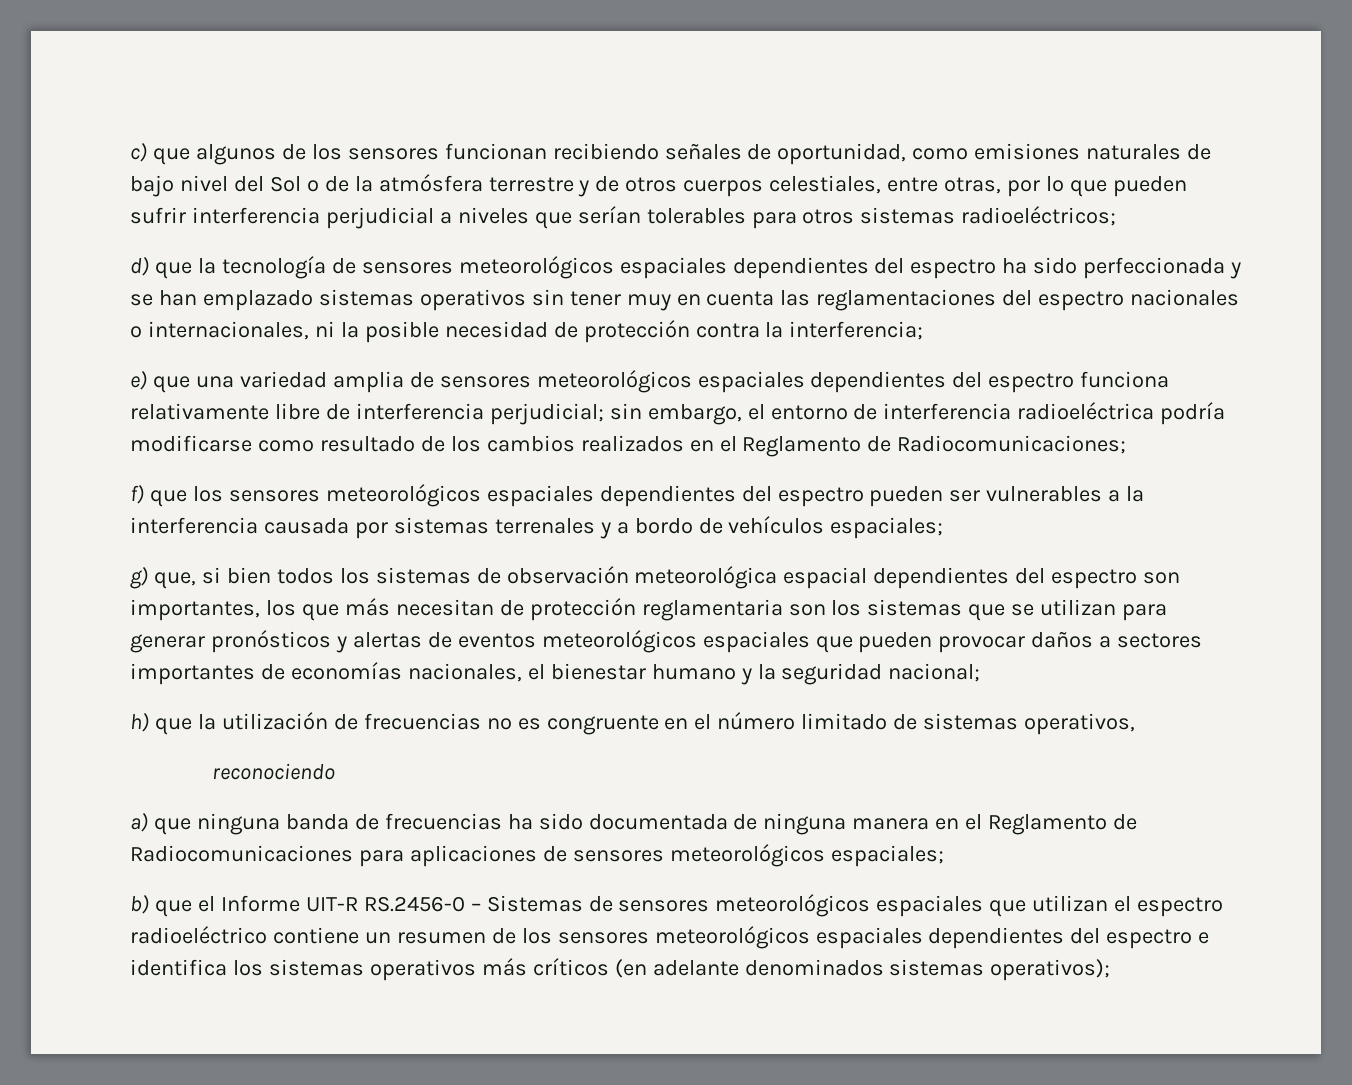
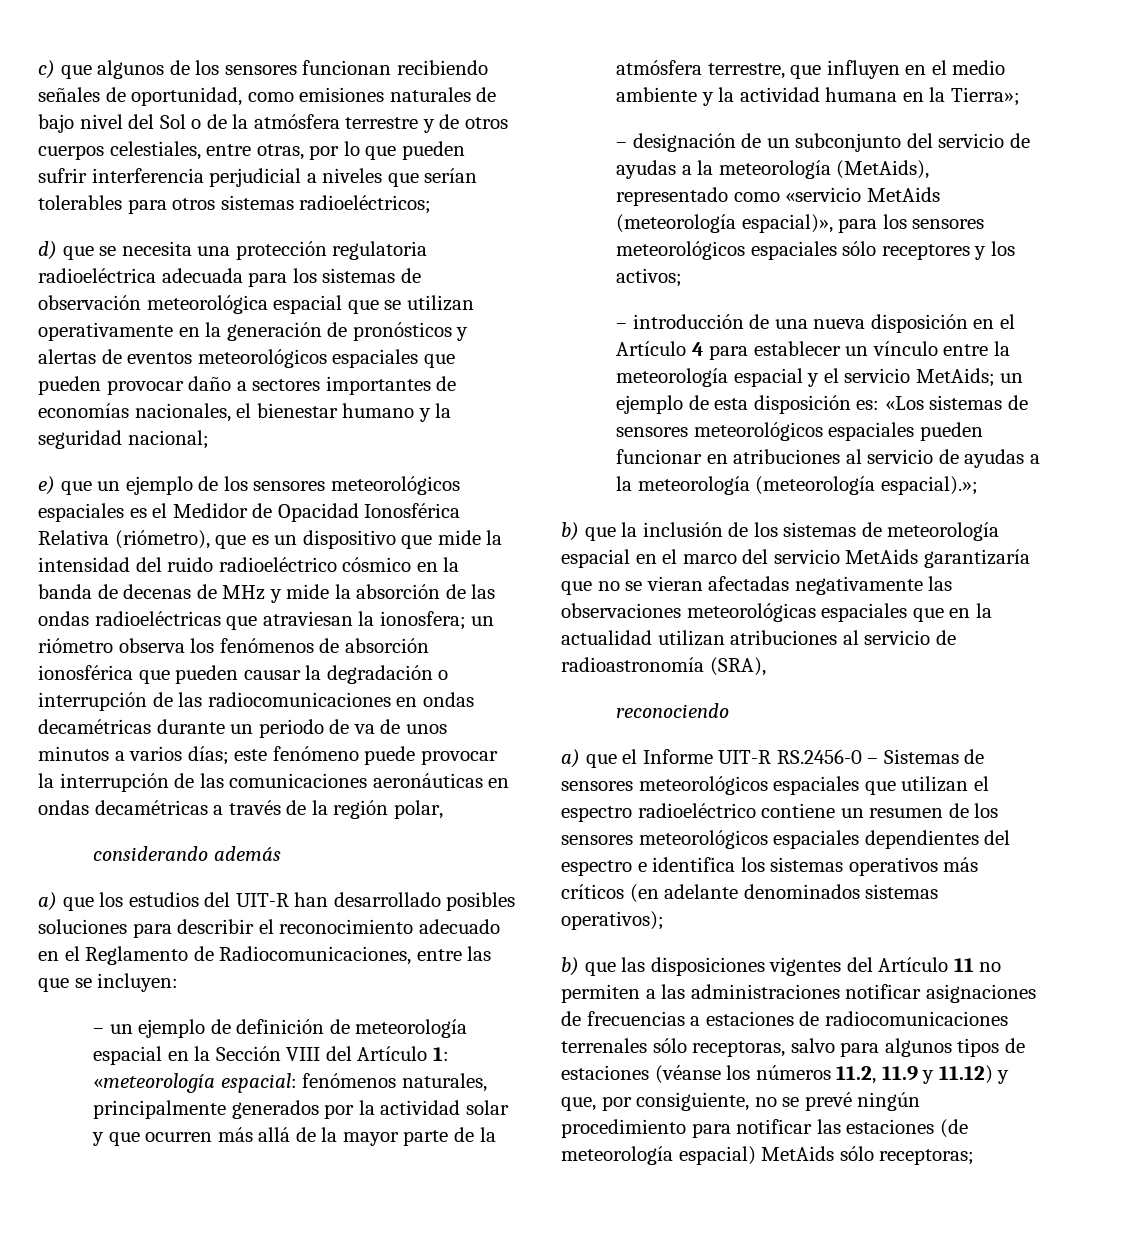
[197,256,1242,279] [130,289,1240,311] [130,320,924,343] [130,370,1170,393] [130,402,1226,425] [130,435,1127,457] [130,484,1145,507] [130,516,944,539] [130,566,334,589] la tecnología de sensores meteorológicos espaciales dependientes del espectro ha sido perfeccionada y se han emplazado sistemas operativos sin tener muy en cuenta las reglamentaciones del espectro nacionales o internacionales, ni la posible necesidad de protección contra la interferencia; // e) que una variedad amplia de sensores meteorológicos espaciales dependientes del espectro funciona relativamente libre de interferencia perjudicial; sin embargo, el entorno de interferencia radioeléctrica podría modificarse como resultado de los cambios realizados en el Reglamento de Radiocomunicaciones; // f) que los sensores meteorológicos espaciales dependientes del espectro pueden ser vulnerables a la interferencia causada por sistemas terrenales y a bordo de vehículos espaciales; // g) que, si bien todos -> [99,241,428,260] [38,268,288,287] se necesita una protección regulatoria radioeléctrica adecuada para
[873,567,1181,589] [130,598,1168,621] [130,634,205,653] dependientes del espectro son importantes, los que más necesitan de protección reglamentaria son los sistemas que se utilizan para generar -> [347,295,474,314] [38,322,348,341] que se utilizan operativamente en la generación de
[1031,631,1094,648] daños -> [188,376,232,391] daño
[130,712,1136,735] [212,763,336,780] [130,812,1138,835] [130,844,944,867] [130,894,149,914] h) que la utilización de frecuencias no es congruente en el número limitado de sistemas operativos, // reconociendo // a) que ninguna banda de frecuencias ha sido documentada de ninguna manera en el Reglamento de Radiocomunicaciones para aplicaciones de sensores meteorológicos espaciales; // b) -> [38,476,460,495] [38,503,461,522] [38,530,503,549] [38,557,460,572] [38,584,496,603] [38,611,495,630] [38,638,429,653] [38,665,449,684] [38,692,474,711] [38,719,447,738] [38,746,498,765] [38,773,510,792] [38,800,443,819] [93,846,281,861] [38,892,516,911] [38,919,500,938] [38,946,492,965] [38,973,179,992] [93,1019,468,1038] [93,1046,449,1065] [93,1073,487,1093] [93,1100,509,1119] [92,1127,496,1146] [616,60,1006,79] [616,87,1020,106] [616,133,1030,152] [616,160,930,179] [616,187,940,206] [616,214,985,233] [616,241,1015,260] [616,268,683,287] [616,314,1015,333] [616,341,1010,360] [616,368,1024,387] [616,395,1028,414] [616,422,983,441] [616,449,1040,468] [616,476,978,495] [561,522,1000,541] [561,549,1030,568] [561,576,953,595] [561,603,992,622] [561,630,956,646] [561,657,766,676] [616,703,730,718] [561,749,580,768] e) que un ejemplo de los sensores meteorológicos espaciales es el Medidor de Opacidad Ionosférica Relativa (riómetro), que es un dispositivo que mide la intensidad del ruido radioeléctrico cósmico en la banda de decenas de MHz y mide la absorción de las ondas radioeléctricas que atraviesan la ionosfera; un riómetro observa los fenómenos de absorción ionosférica que pueden causar la degradación o interrupción de las radiocomunicaciones en ondas decamétricas durante un periodo de va de unos minutos a varios días; este fenómeno puede provocar la interrupción de las comunicaciones aeronáuticas en ondas decamétricas a través de la región polar, // considerando además // a) que los estudios del UIT-R han desarrollado posibles soluciones para describir el reconocimiento adecuado en el Reglamento de Radiocomunicaciones, entre las que se incluyen: // – un ejemplo de definición de meteorología espacial en la Sección VIII del Artículo 1: «meteorología espacial: fenómenos naturales, principalmente generados por la actividad solar y que ocurren más allá de la mayor parte de la atmósfera terrestre, que influyen en el medio ambiente y la actividad humana en la Tierra»; // – designación de un subconjunto del servicio de ayudas a la meteorología (MetAids), representado como «servicio MetAids (meteorología espacial)», para los sensores meteorológicos espaciales sólo receptores y los activos; // – introducción de una nueva disposición en el Artículo 4 para establecer un vínculo entre la meteorología espacial y el servicio MetAids; un ejemplo de esta disposición es: «Los sistemas de sensores meteorológicos espaciales pueden funcionar en atribuciones al servicio de ayudas a la meteorología (meteorología espacial).»; // b) que la inclusión de los sistemas de meteorología espacial en el marco del servicio MetAids garantizaría que no se vieran afectadas negativamente las observaciones meteorológicas espaciales que en la actualidad utilizan atribuciones al servicio de radioastronomía (SRA), // reconociendo // a)
(1111, 970) none -> [561,957,1002,976] [561,984,1036,1003] [561,1011,1008,1026] [561,1038,1025,1057] [561,1065,1010,1084] [561,1092,921,1111] [561,1119,968,1138] [561,1146,975,1165] // b) que las disposiciones vigentes del Artículo 11 no permiten a las administraciones notificar asignaciones de frecuencias a estaciones de radiocomunicaciones terrenales sólo receptoras, salvo para algunos tipos de estaciones (véanse los números 11.2, 11.9 y 11.12) y que, por consiguiente, no se prevé ningún procedimiento para notificar las estaciones (de meteorología espacial) MetAids sólo receptoras;

